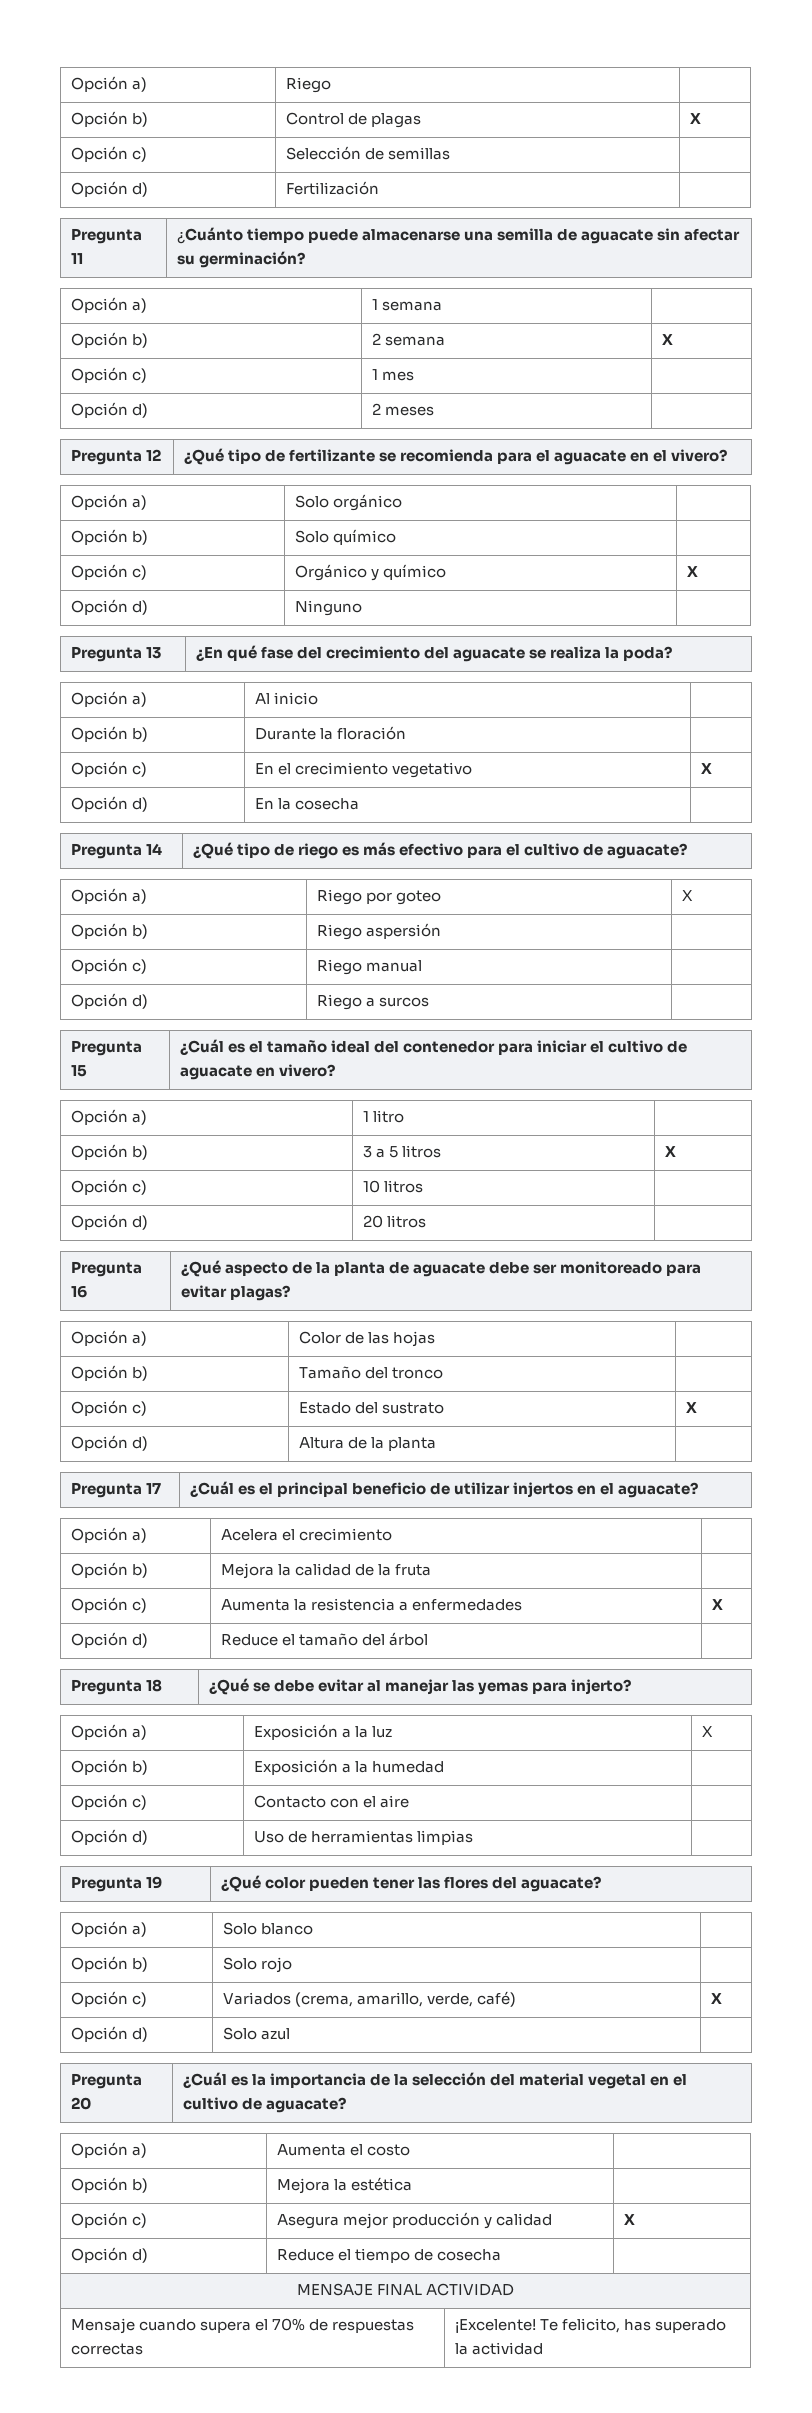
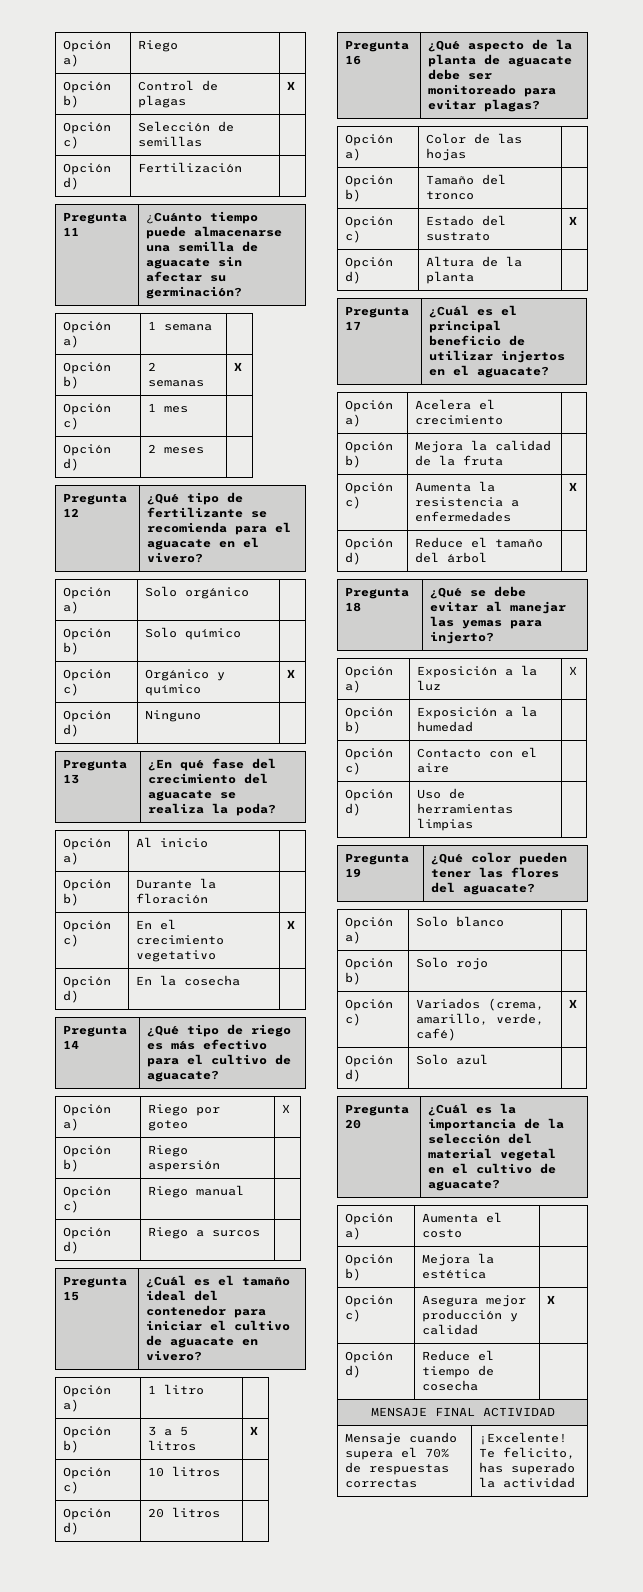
[384,336,445,346] semana -> [148,380,205,387] semanas

